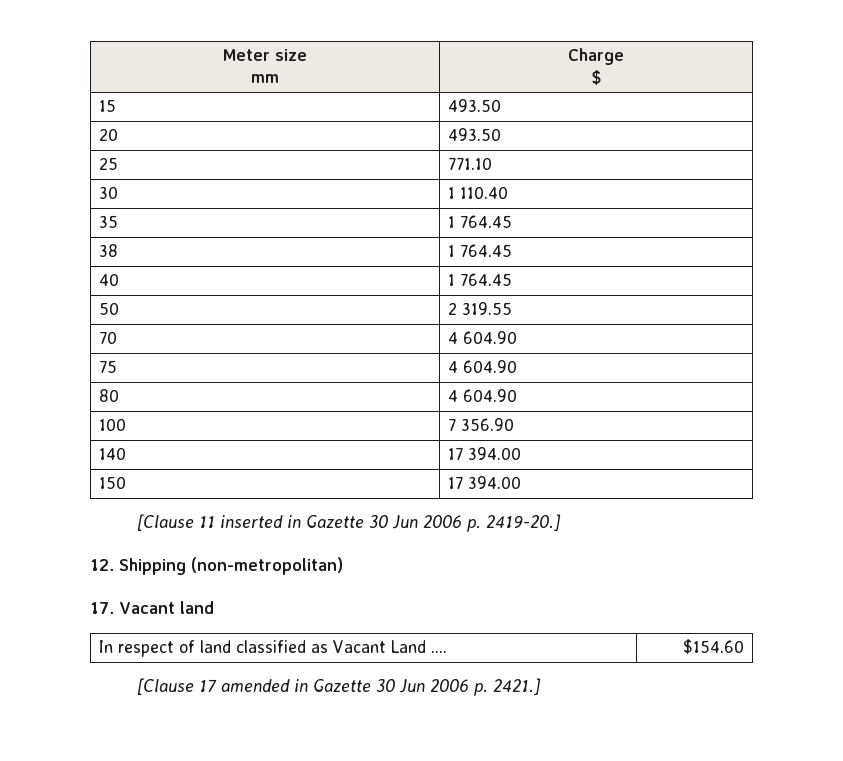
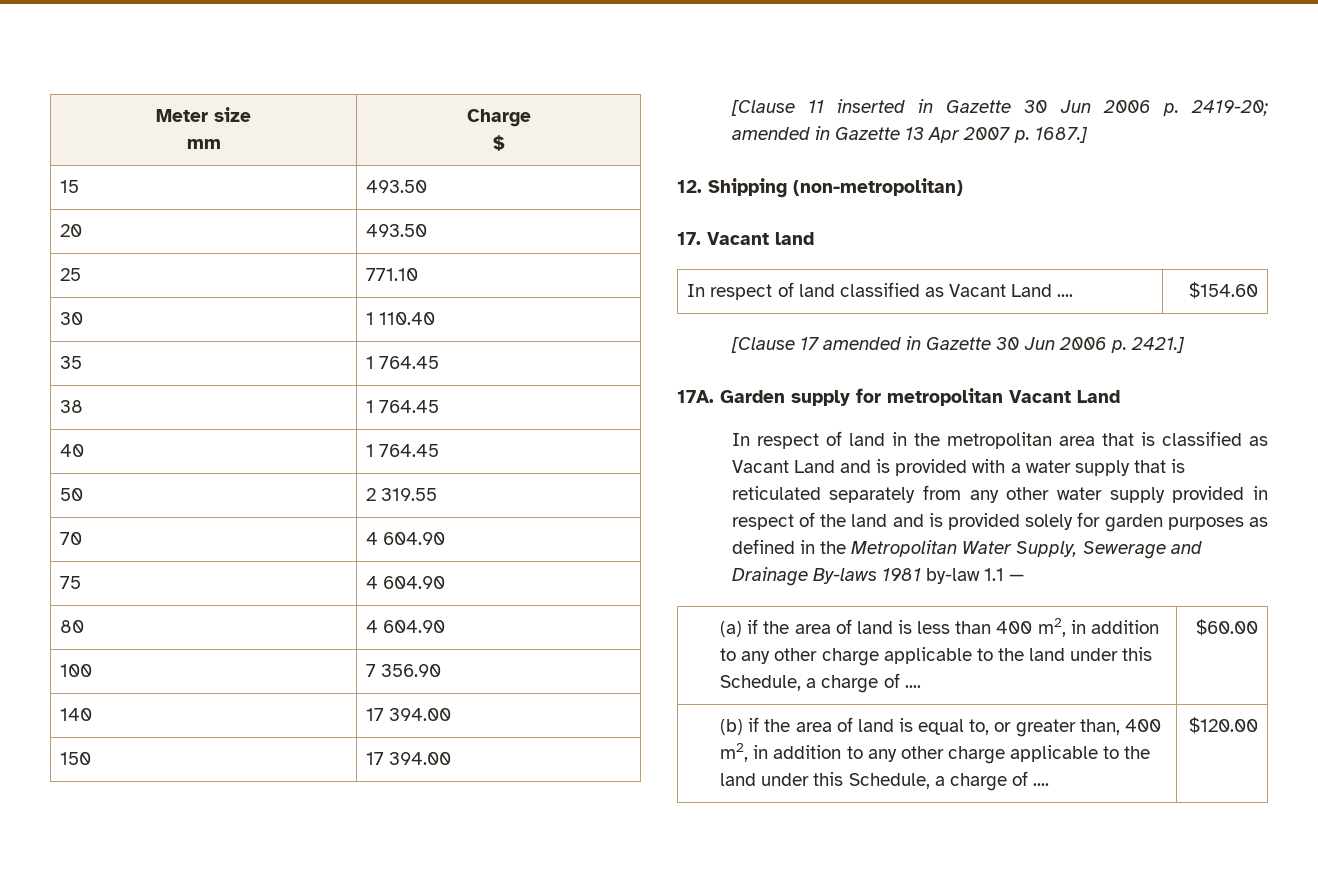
[485,514,561,531] 2419-20.] -> [1191,100,1268,116] [731,126,1088,143] 2419-20; amended in Gazette 13 Apr 2007 p. 1687.]
(541, 686) none -> [677,388,1120,406] [731,431,1268,449] [731,459,1186,476] [731,485,1268,503] [731,512,1268,532] [731,539,1202,559] [731,567,1025,586] [720,618,1159,637] [720,647,1153,666] [720,673,921,693] [1195,619,1258,636] [720,717,1161,737] [720,743,1151,764] [720,771,1050,791] [1188,717,1258,734] // 17A. Garden supply for metropolitan Vacant Land // In respect of land in the metropolitan area that is classified as Vacant Land and is provided with a water supply that is reticulated separately from any other water supply provided in respect of the land and is provided solely for garden purposes as defined in the Metropolitan Water Supply, Sewerage and Drainage By-laws 1981 by-law 1.1 — // (a) if the area of land is less than 400 m2, in addition to any other charge applicable to the land under this Schedule, a charge of .... | $60.00 // (b) if the area of land is equal to, or greater than, 400 m2, in addition to any other charge applicable to the land under this Schedule, a charge of .... | $120.00

